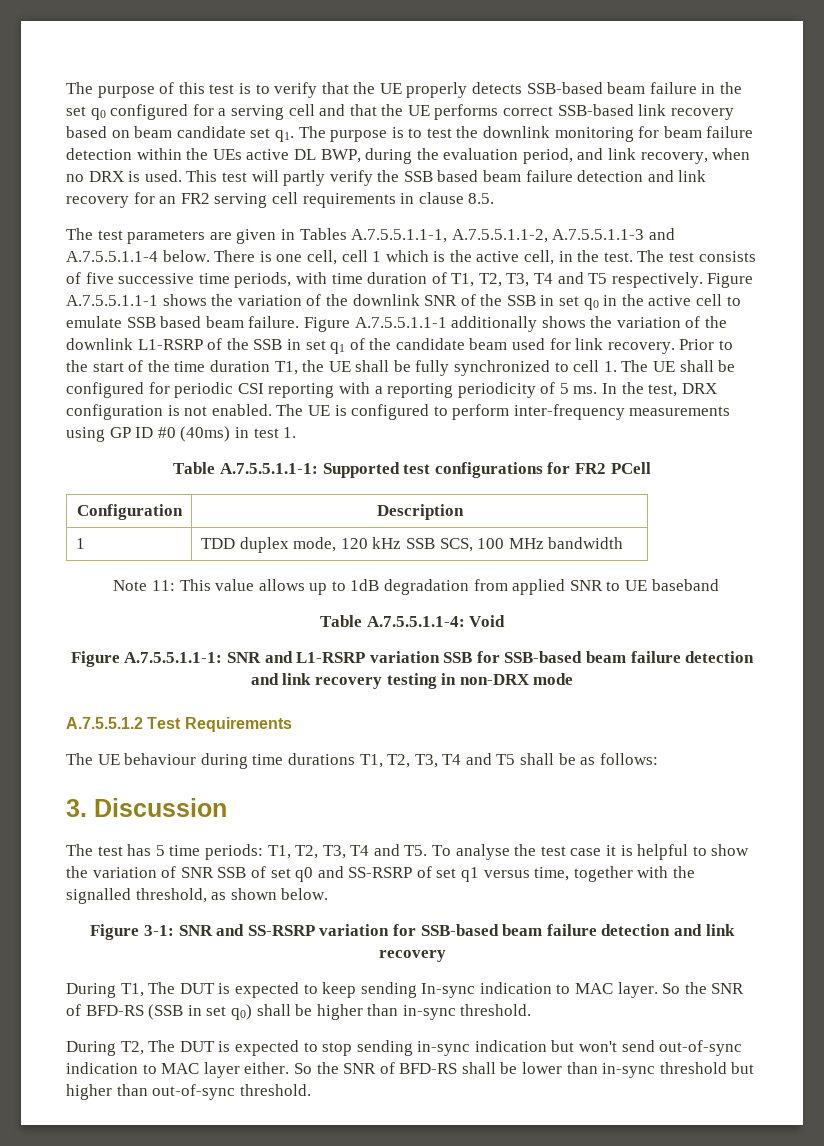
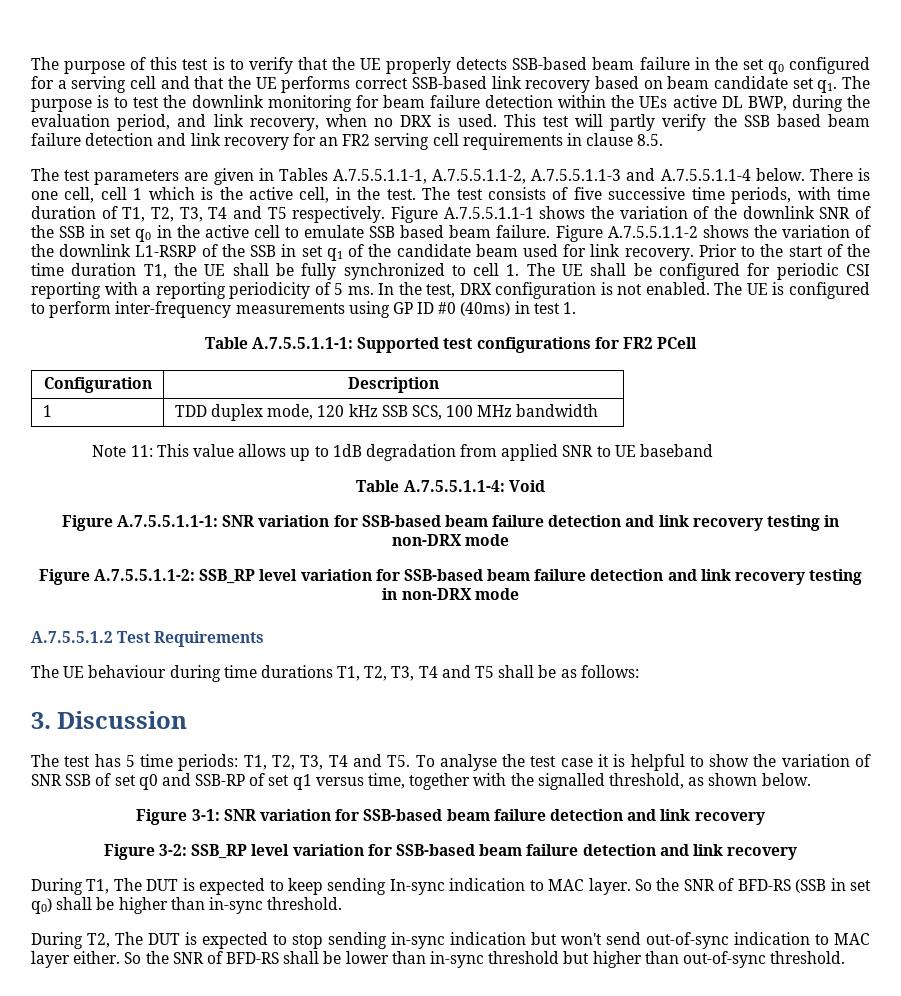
[354,316,538,332] A.7.5.5.1.1-1 additionally -> [607,226,698,238] A.7.5.5.1.1-2
[264,651,473,663] and L1-RSRP variation SSB -> [258,515,840,531] [391,534,510,546] [38,569,372,585] variation for SSB-based beam failure detection and link recovery testing in non-DRX mode // Figure A.7.5.5.1.1-2: SSB_RP level variation
[348,867,413,878] SS-RSRP -> [195,774,246,786] SSB-RP
[216,924,315,936] and SS-RSRP -> [260,809,765,825] [103,844,290,860] variation for SSB-based beam failure detection and link recovery // Figure 3-2: SSB_RP level

